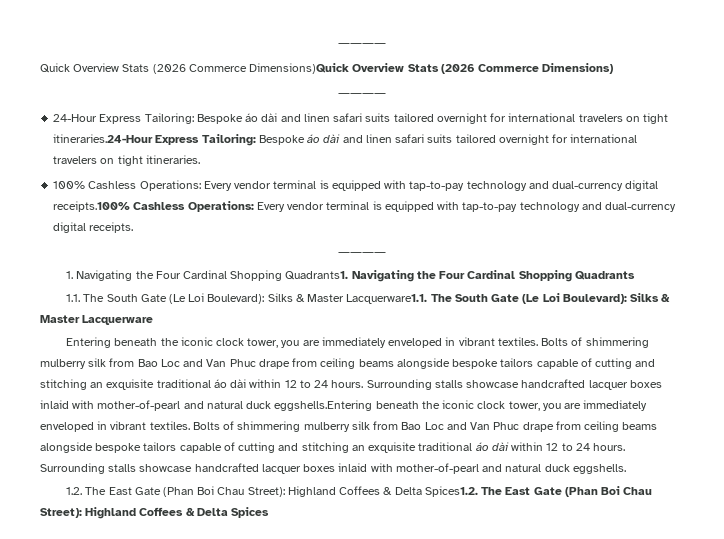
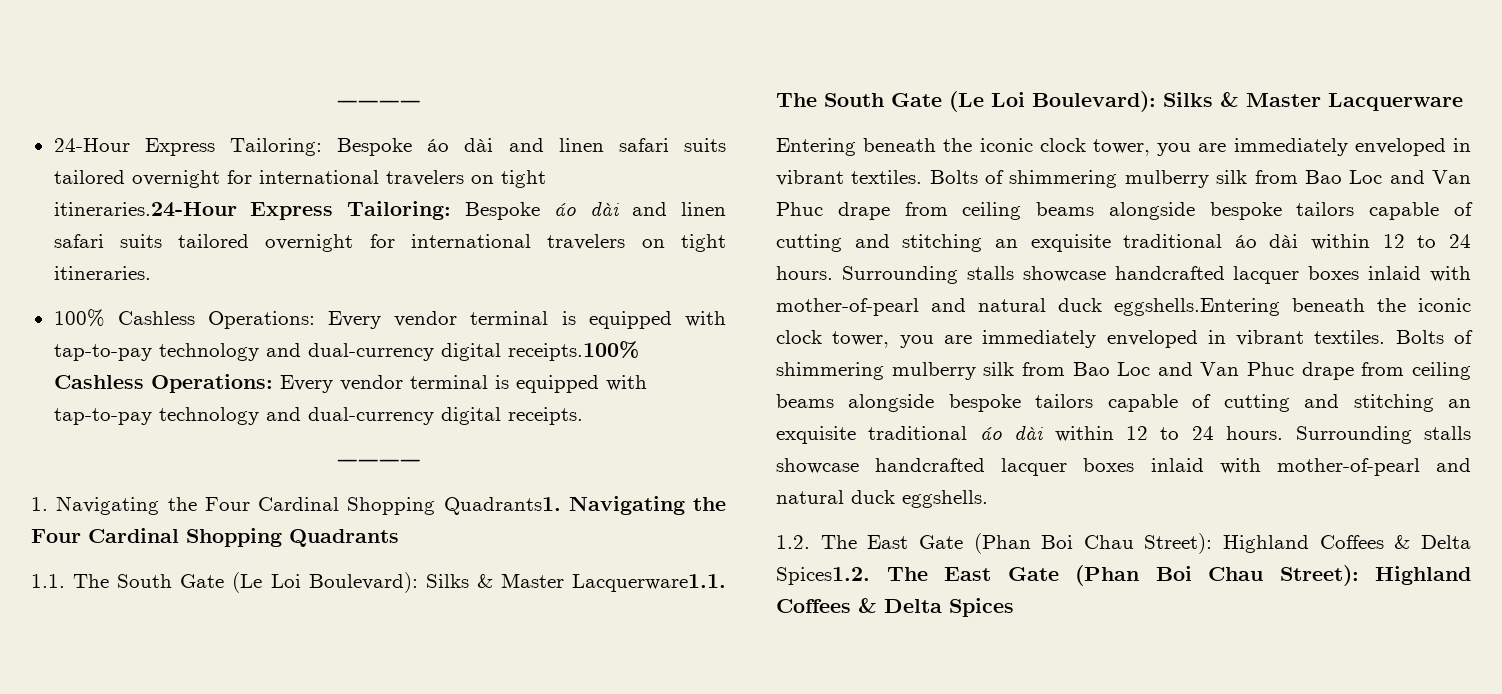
[338,43,386,47] [40,63,614,74] [338,93,386,97] ―――― // Quick Overview Stats (2026 Commerce Dimensions)Quick Overview Stats (2026 Commerce Dimensions) // ―――― -> [336,100,421,107] ――――

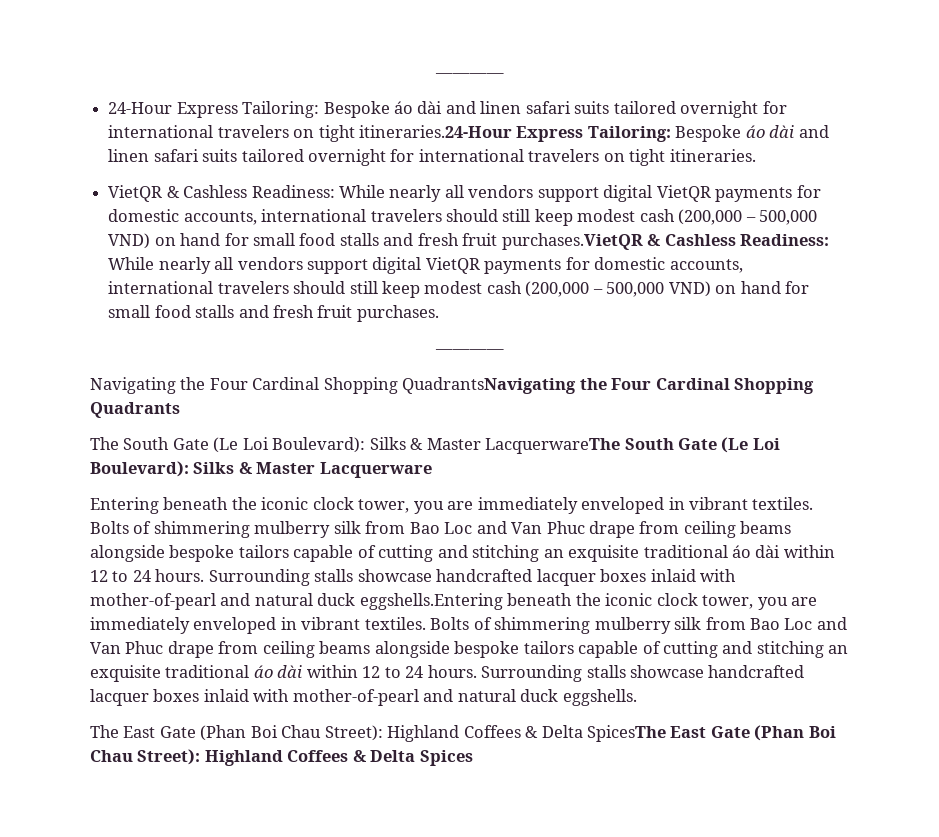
[53,309,726,329] [53,341,639,361] [53,374,647,393] [53,407,583,425] [336,459,421,466] [31,496,685,515] 100% Cashless Operations: Every vendor terminal is equipped with tap-to-pay technology and dual-currency digital receipts.100% Cashless Operations: Every vendor terminal is equipped with tap-to-pay technology and dual-currency digital receipts. // ―――― // 1. Navigating the Four Cardinal Shopping Quadrants1. Navigating -> [108,185,821,202] [108,209,818,226] [108,233,830,250] [108,257,743,274] [108,281,810,298] [108,305,439,322] [434,349,504,354] [90,377,577,394] VietQR & Cashless Readiness: While nearly all vendors support digital VietQR payments for domestic accounts, international travelers should still keep modest cash (200,000 – 500,000 VND) on hand for small food stalls and fresh fruit purchases.VietQR & Cashless Readiness: While nearly all vendors support digital VietQR payments for domestic accounts, international travelers should still keep modest cash (200,000 – 500,000 VND) on hand for small food stalls and fresh fruit purchases. // ―――― // Navigating the Four Cardinal Shopping QuadrantsNavigating
[31,572,727,593] [776,93,817,107] 1.1. The South Gate (Le Loi Boulevard): Silks & Master Lacquerware1.1. The -> [90,437,621,454] The South Gate (Le Loi Boulevard): Silks & Master LacquerwareThe
[776,535,810,549] 1.2. -> (637, 697) none
[776,567,928,585] Spices1.2. The -> [587,725,667,742] SpicesThe

